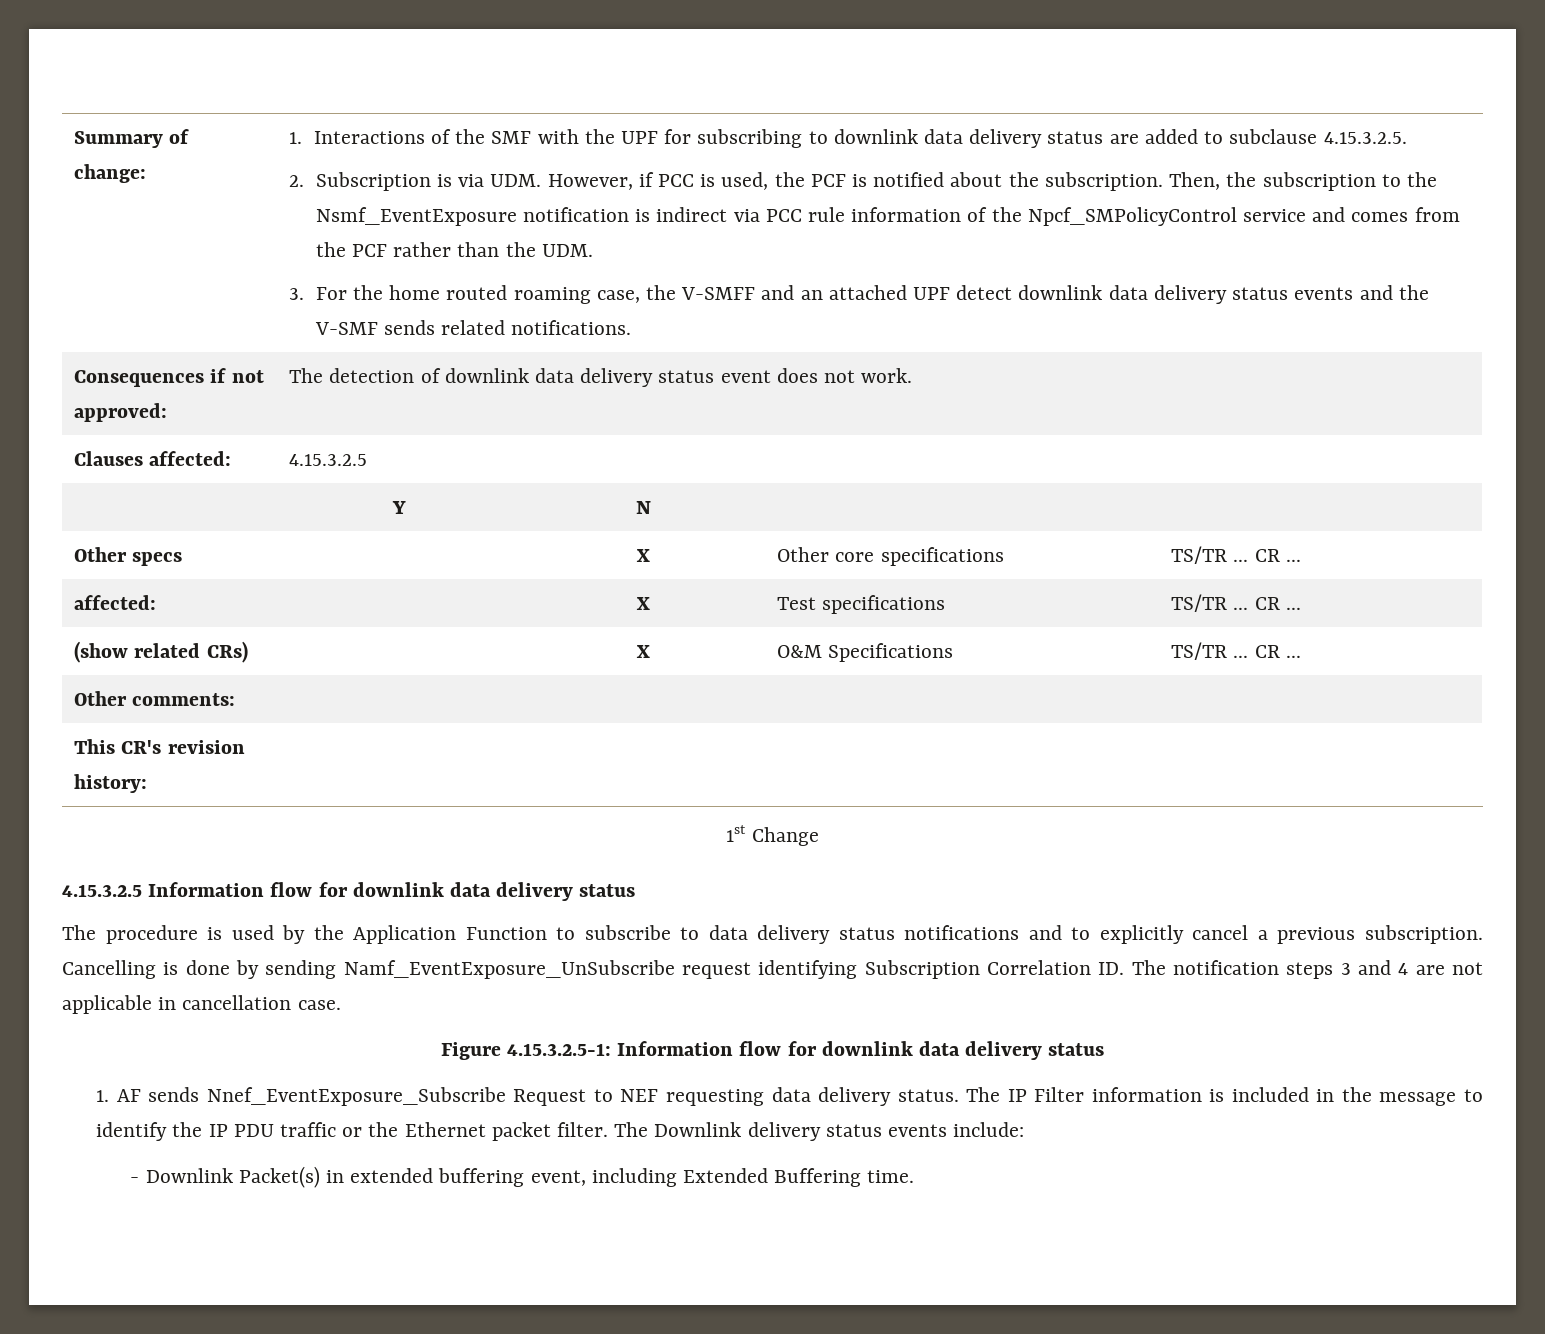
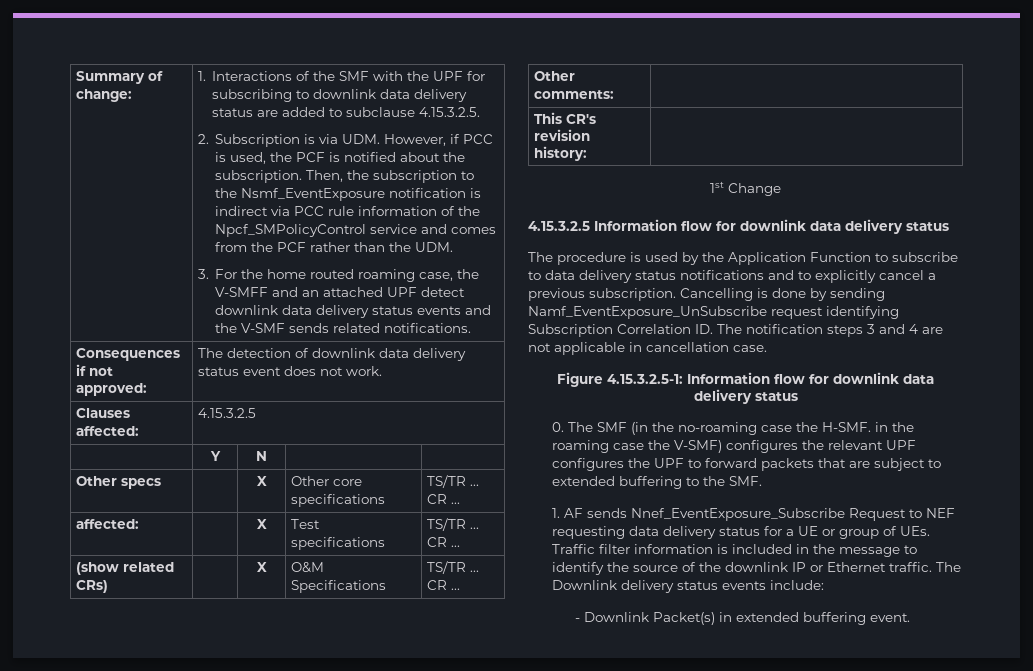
(1105, 1049) none -> [551,422,914,435] [551,440,916,453] [551,458,941,471] [551,476,762,489] // 0. The SMF (in the no-roaming case the H-SMF. in the roaming case the V-SMF) configures the relevant UPF configures the UPF to forward packets that are subject to extended buffering to the SMF.
[897,1087,1085,1102] status. The IP Filter -> [718,526,930,539] [551,544,630,554] status for a UE or group of UEs. Traffic filter
[208,1122,609,1141] IP PDU traffic or the Ethernet packet filter. -> [632,562,932,572] source of the downlink IP or Ethernet traffic.
[530,1168,915,1187] event, including Extended Buffering time. -> [870,613,911,622] event.

